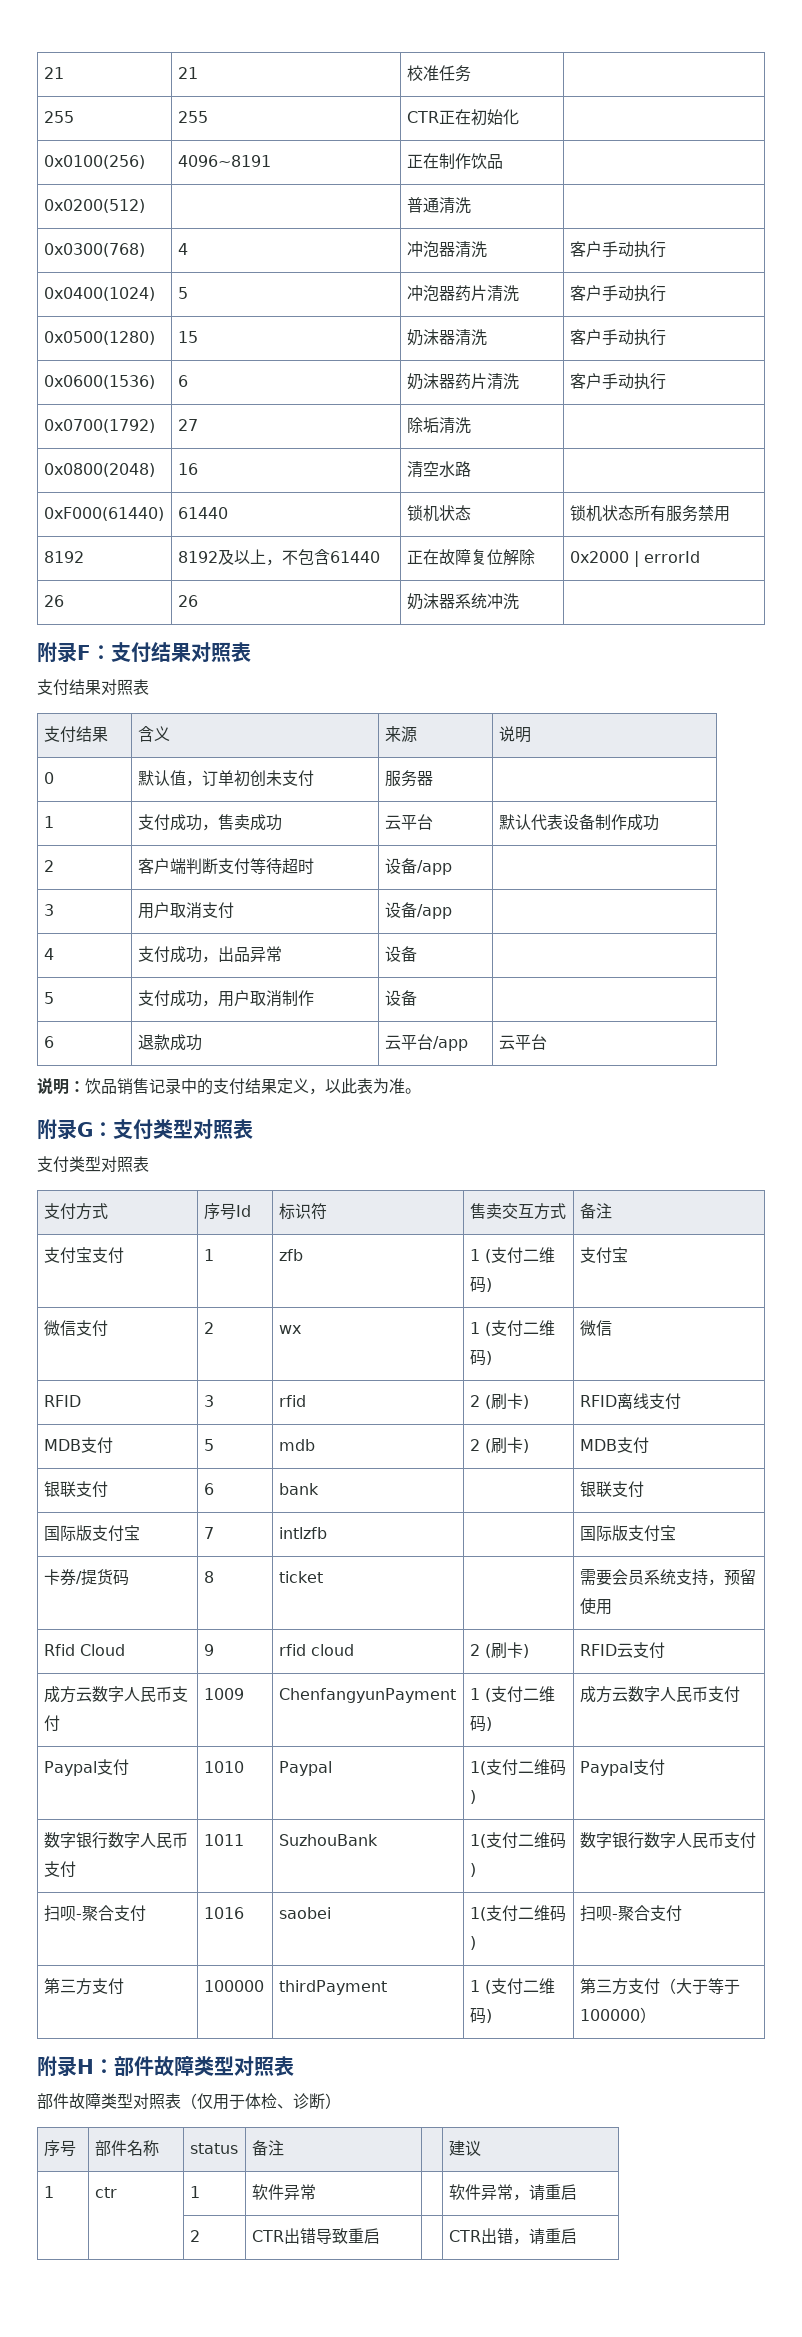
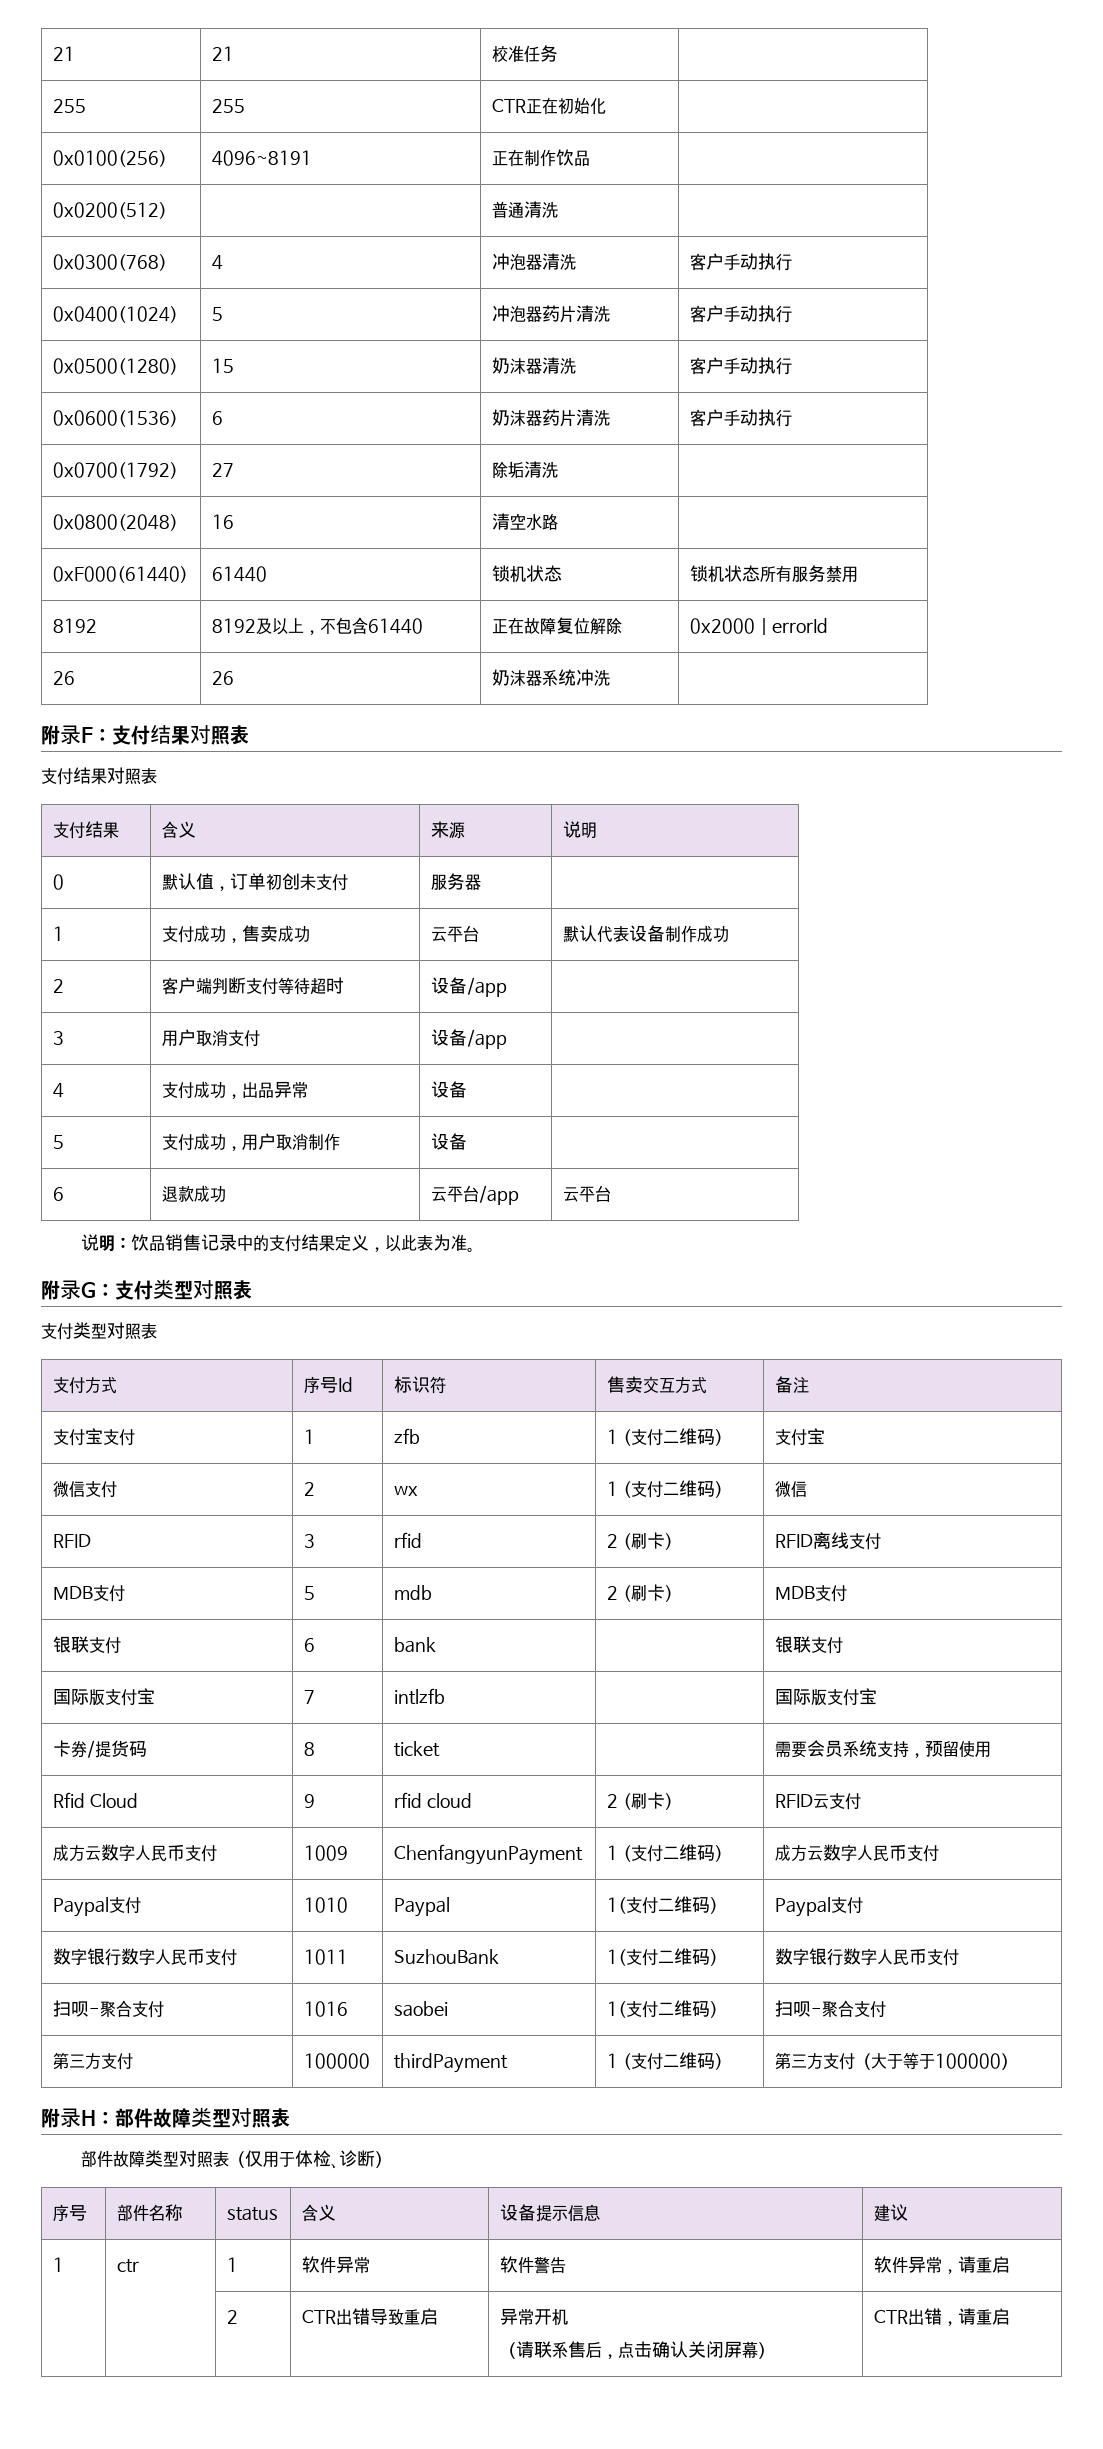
[251,2140,284,2156] 备注 | -> [301,2204,336,2222] [499,2204,600,2222] 含义 | 设备提示信息
(316, 2192) none -> [499,2256,566,2274] 软件警告
(380, 2236) none -> [499,2308,568,2326] [499,2341,774,2359] 异常开机 // （请联系售后，点击确认关闭屏幕）

